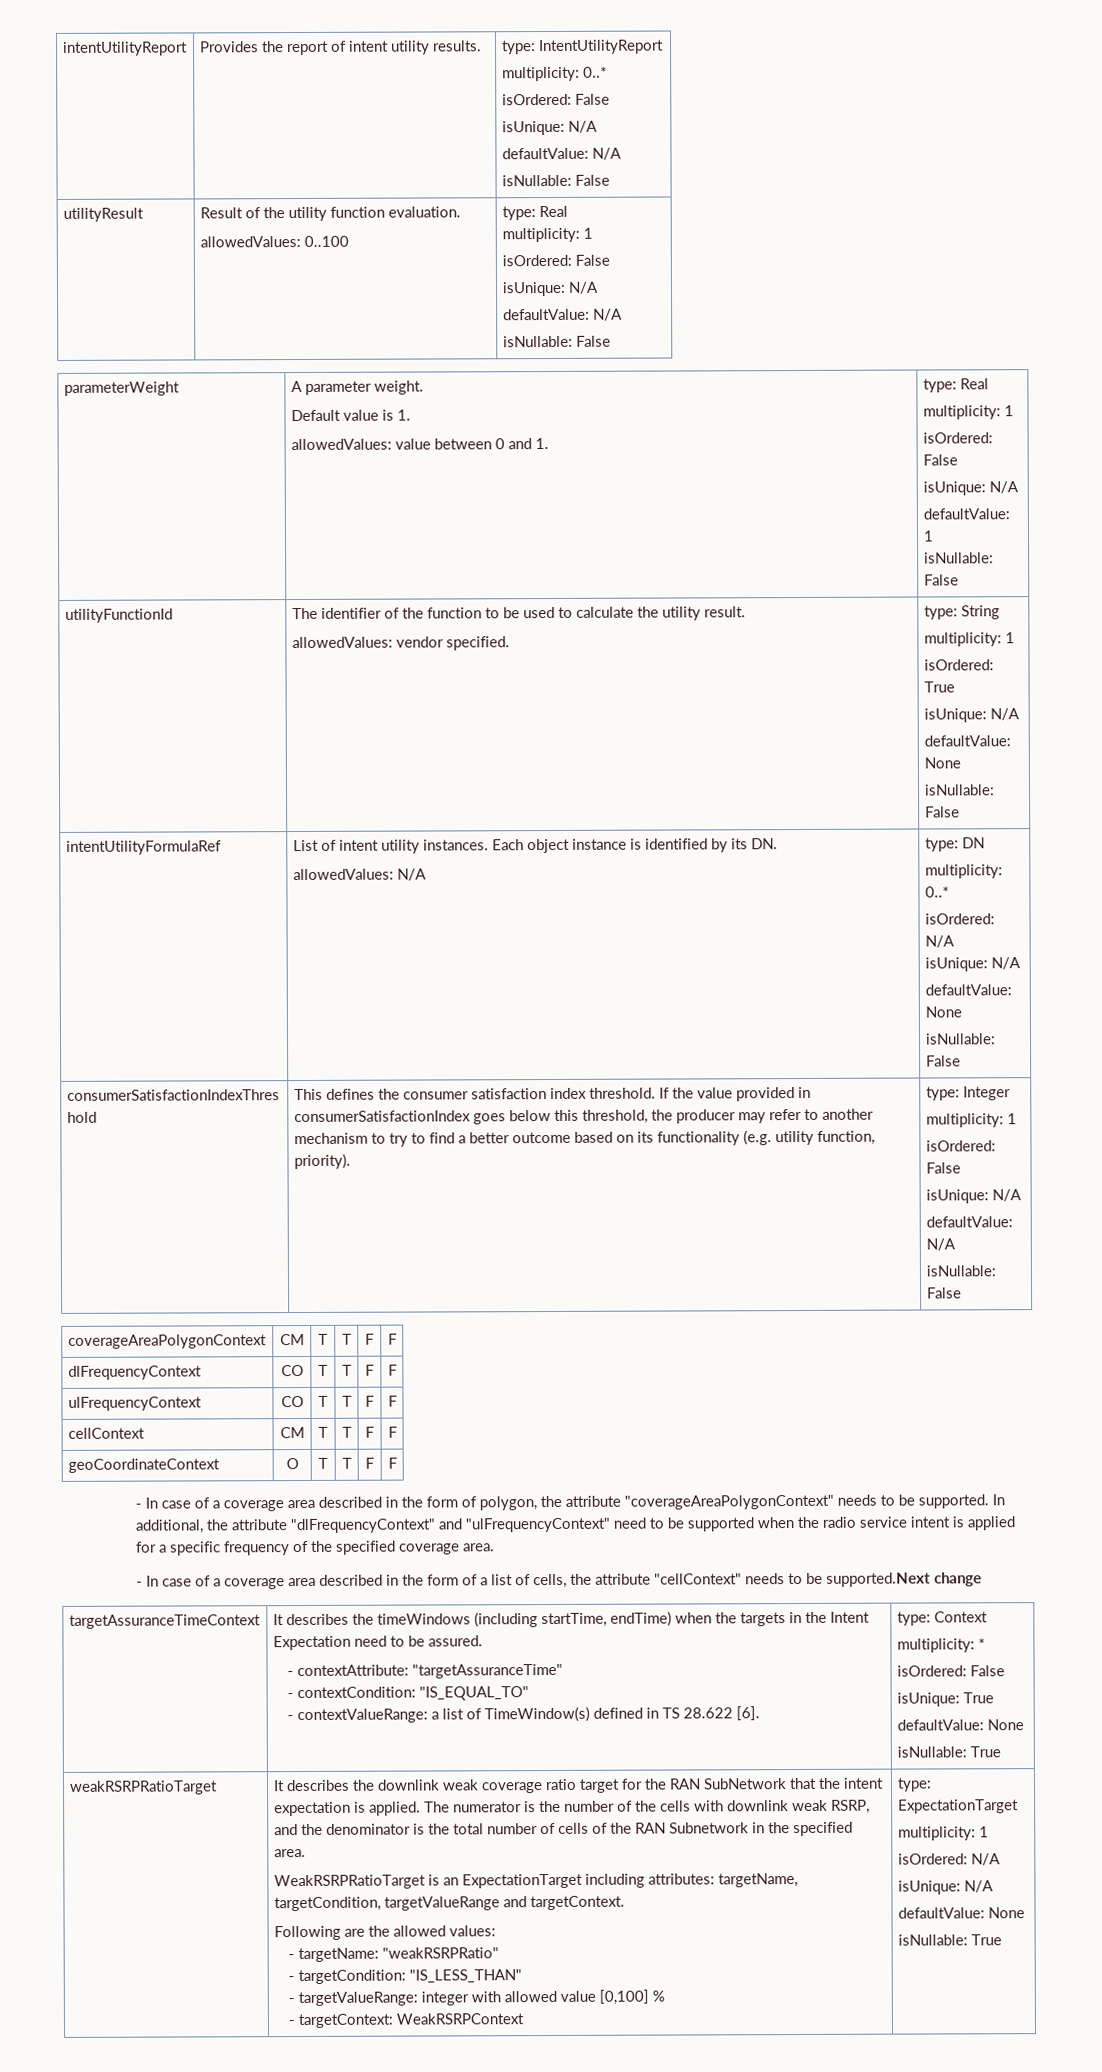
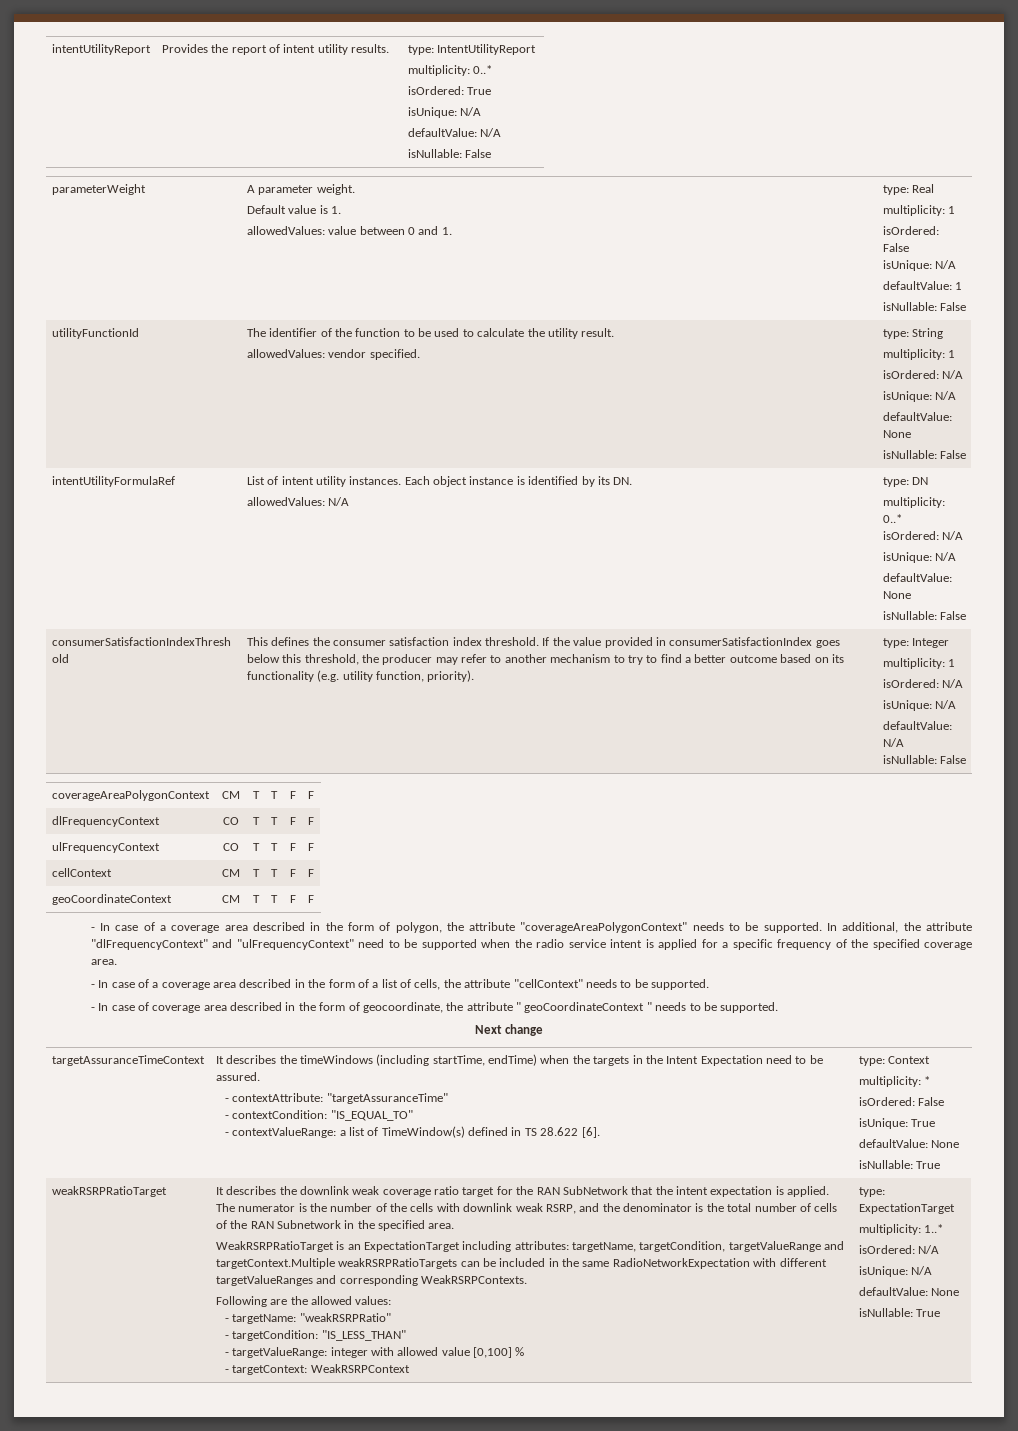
[574,93,610,105] [501,120,598,136] [501,147,622,160] [501,174,610,187] [62,207,144,222] [199,206,461,222] [199,235,349,248] [501,205,568,221] [501,227,593,243] [501,254,610,267] False // isUnique: N/A // defaultValue: N/A // isNullable: False // utilityResult | Result of the utility function evaluation. // allowedValues: 0..100 | type: Real // multiplicity: 1 // isOrdered: False -> [467,87,492,95] True
[923,681,955,693] True -> [942,370,964,379] N/A
[925,1162,961,1174] False -> [942,679,964,688] N/A
[285,1458,299,1470] O -> [222,895,240,903] CM
[825,1572,931,1587] supported.Next -> [651,979,710,990] [90,1002,779,1013] [474,1025,502,1034] supported. // - In case of coverage area described in the form of geocoordinate, the attribute " geoCoordinateContext " needs to be supported. // Next
[529,1895,625,1911] targetContext. -> [215,1258,827,1269] [215,1275,527,1286] targetContext.Multiple weakRSRPRatioTargets can be included in the same RadioNetworkExpectation with different targetValueRanges and corresponding WeakRSRPContexts.
[978,1826,989,1838] 1 -> [924,1224,944,1233] 1..*

